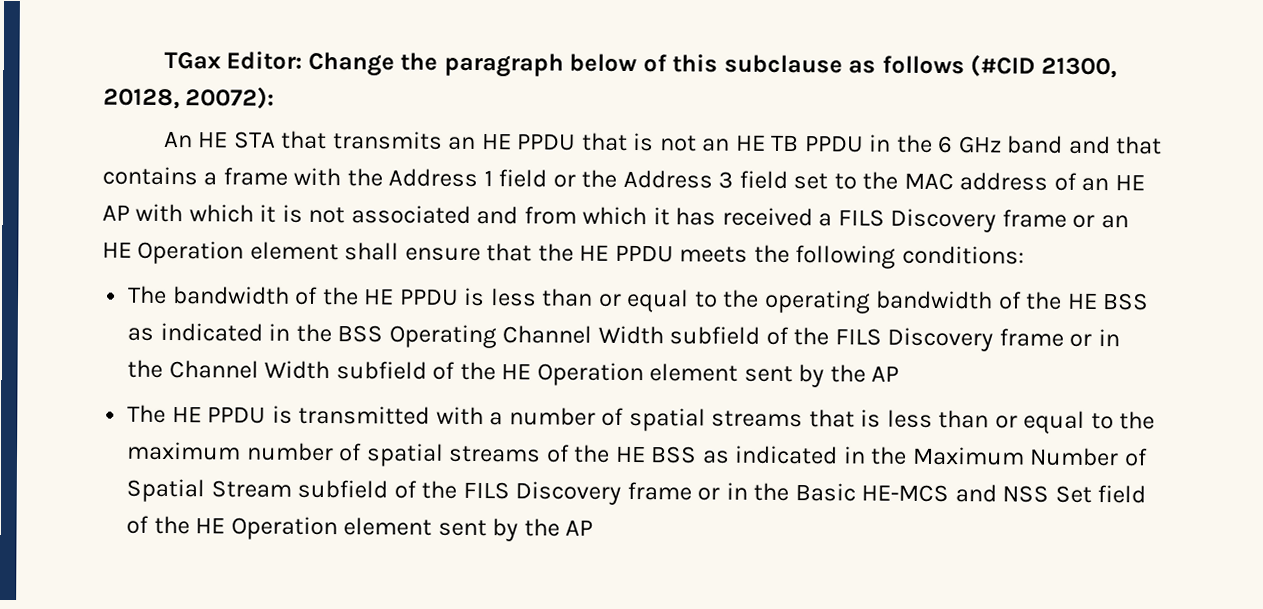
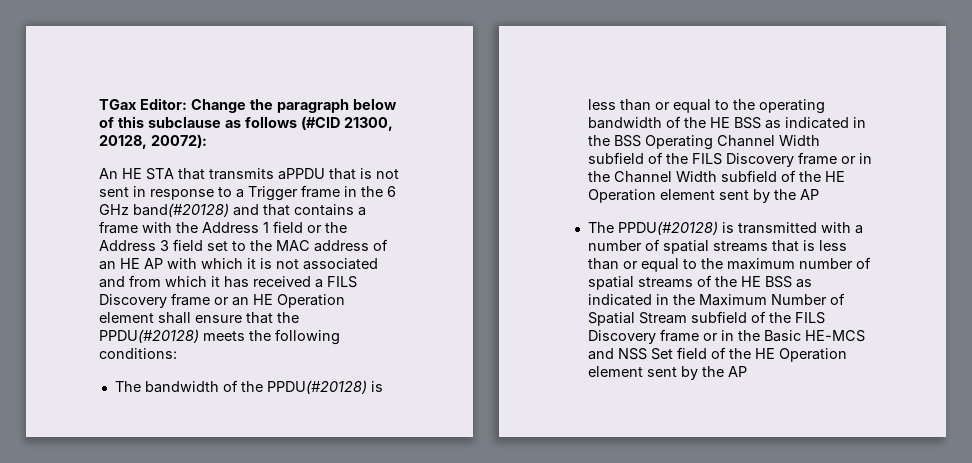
[447,132,864,153] an HE PPDU that is not an HE TB PPDU -> [278,168,399,180] [99,185,340,201] aPPDU that is not sent in response to a Trigger frame
[1006,135,1064,154] band -> [133,203,229,217] band(#20128)
[579,244,674,263] HE PPDU -> [99,329,199,343] PPDU(#20128)
[363,288,459,306] HE PPDU -> [266,380,367,394] PPDU(#20128)
[171,406,267,424] HE PPDU -> [617,221,718,235] PPDU(#20128)

